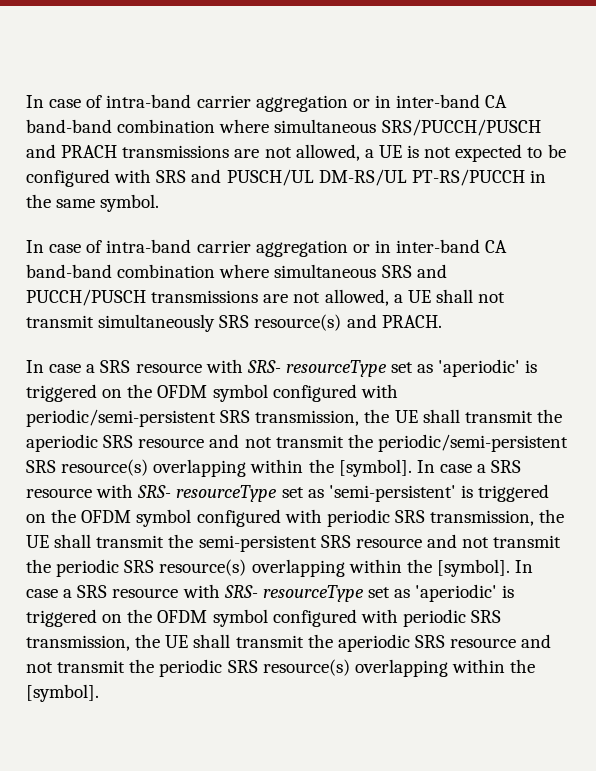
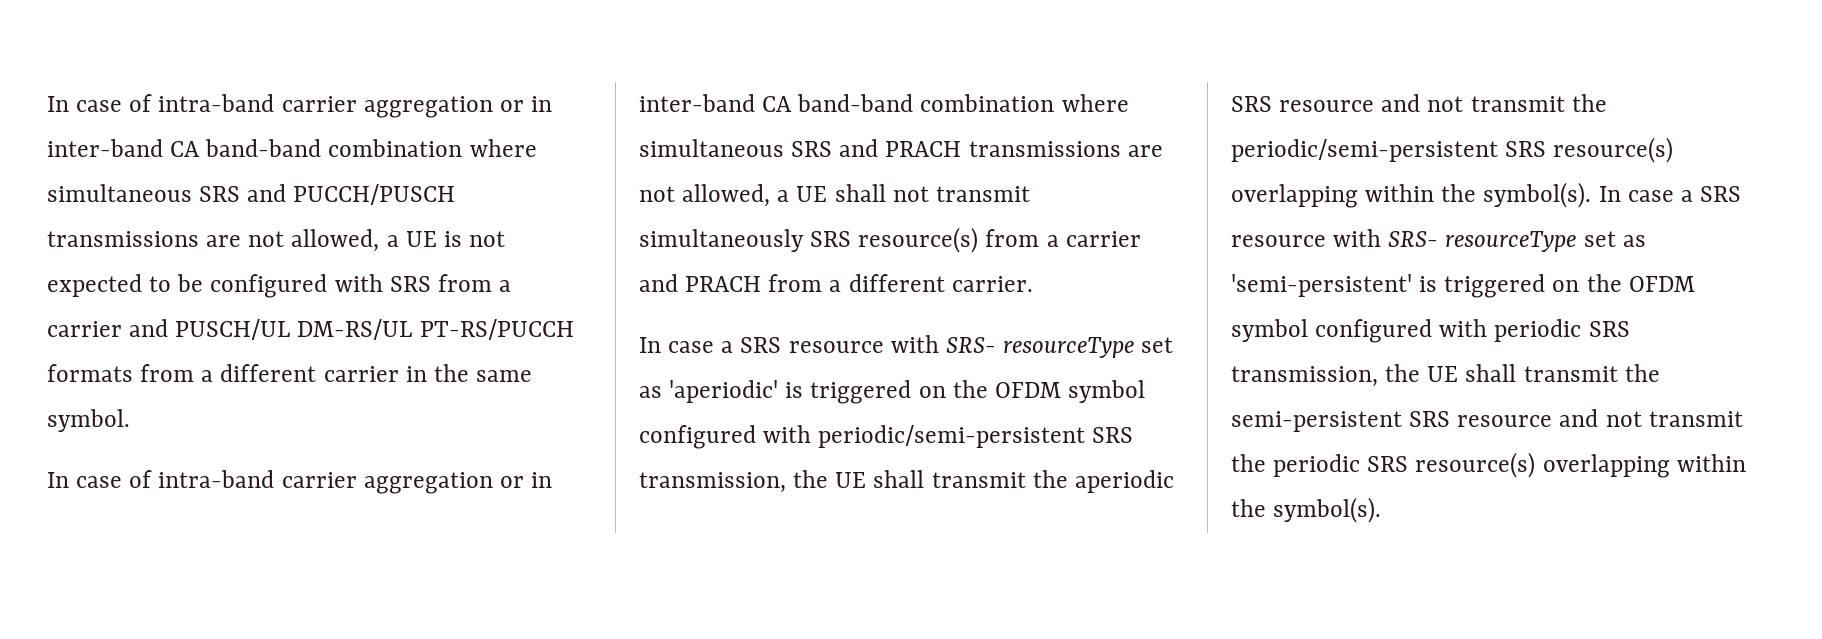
[381,119,541,136] [26,144,566,162] [26,169,546,187] [26,194,160,212] [26,239,508,257] [26,264,377,278] SRS/PUCCH/PUSCH and PRACH transmissions are not allowed, a UE is not expected to be configured with SRS and PUSCH/UL DM-RS/UL PT-RS/PUCCH in the same symbol. // In case of intra-band carrier aggregation or in inter-band CA band-band combination where simultaneous -> (192, 193) none
(431, 296) none -> [443,231,506,247] [47,274,512,298] [47,319,574,340] [47,364,533,382] [47,409,130,432] [47,470,553,494] [639,94,1129,112] [639,139,1163,157] [639,184,828,207] is not expected to be configured with SRS from a carrier and PUSCH/UL DM-RS/UL PT-RS/PUCCH formats from a different carrier in the same symbol. // In case of intra-band carrier aggregation or in inter-band CA band-band combination where simultaneous SRS and PRACH transmissions are not allowed, a UE
[346,314,442,328] and PRACH. -> [985,229,1141,247] [639,274,1033,292] from a carrier and PRACH from a different carrier.
[338,459,412,477] [symbol]. -> [1483,182,1592,208] symbol(s).
[436,559,534,577] [26,584,515,602] [26,609,502,627] [26,634,552,652] [26,659,536,677] [26,684,99,702] [symbol]. In case a SRS resource with SRS- resourceType set as 'aperiodic' is triggered on the OFDM symbol configured with periodic SRS transmission, the UE shall transmit the aperiodic SRS resource and not transmit the periodic SRS resource(s) overlapping within the [symbol]. -> [1273,497,1382,523] symbol(s).

